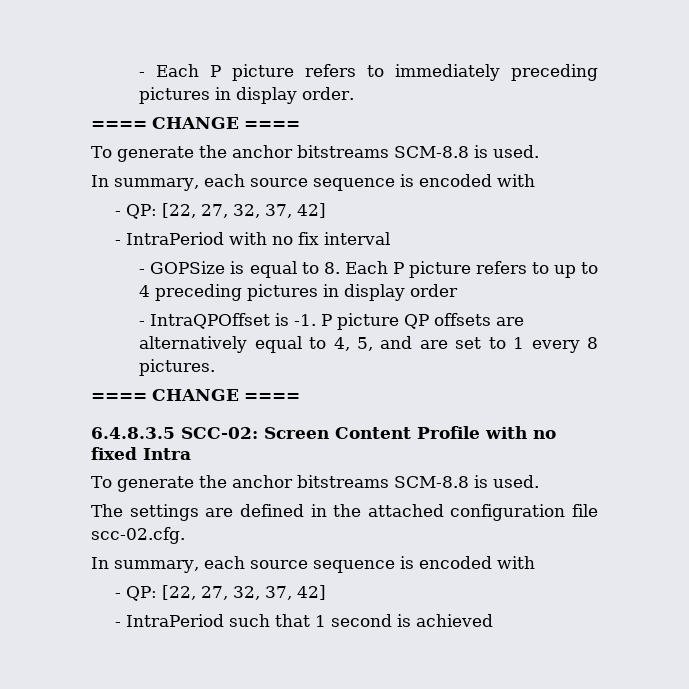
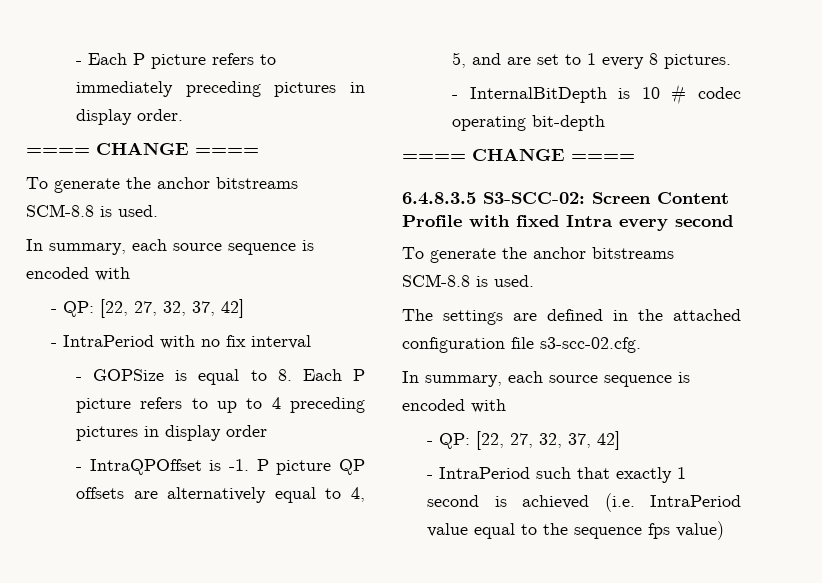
(216, 367) none -> [452,84,741,105] [452,115,606,131] // - InternalBitDepth is 10 # codec operating bit-depth
[181,427,258,439] SCC-02: -> [483,192,585,204] S3-SCC-02:
[533,430,556,439] no -> (510, 221) none
(191, 454) none -> [619,215,733,231] every second
[91,527,185,544] scc-02.cfg. -> [540,337,641,353] s3-scc-02.cfg.
(311, 620) none -> [616,467,673,483] exactly
(494, 620) none -> [604,493,741,512] [427,521,725,540] (i.e. IntraPeriod value equal to the sequence fps value)

